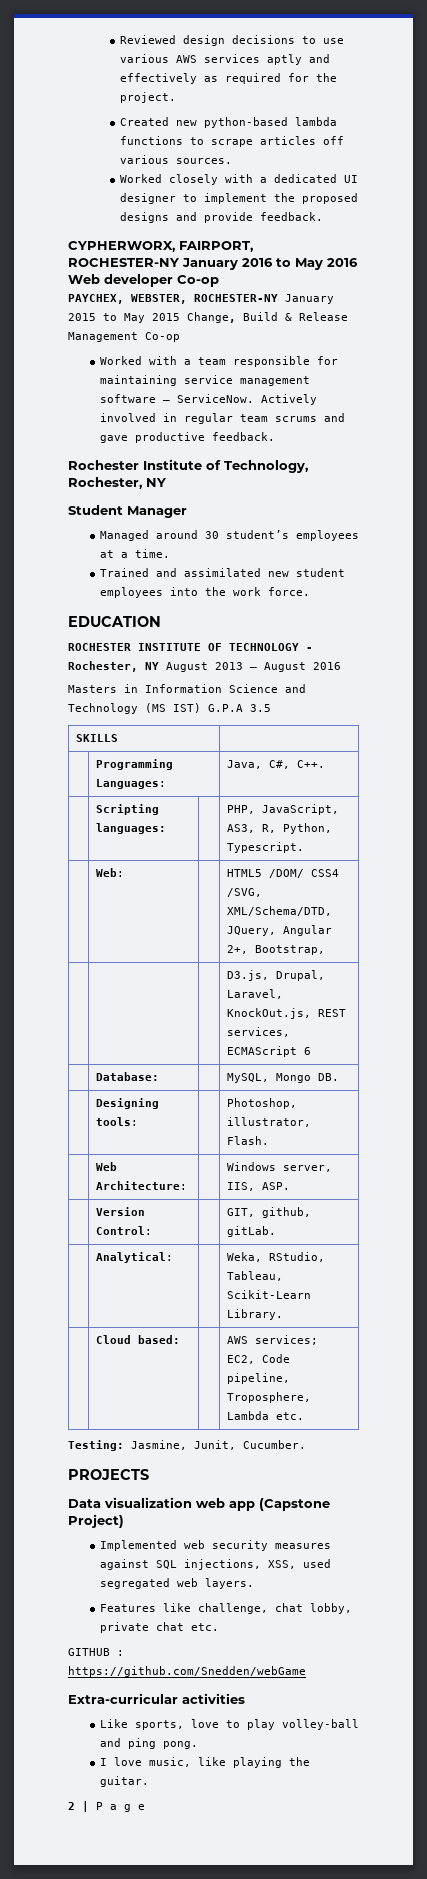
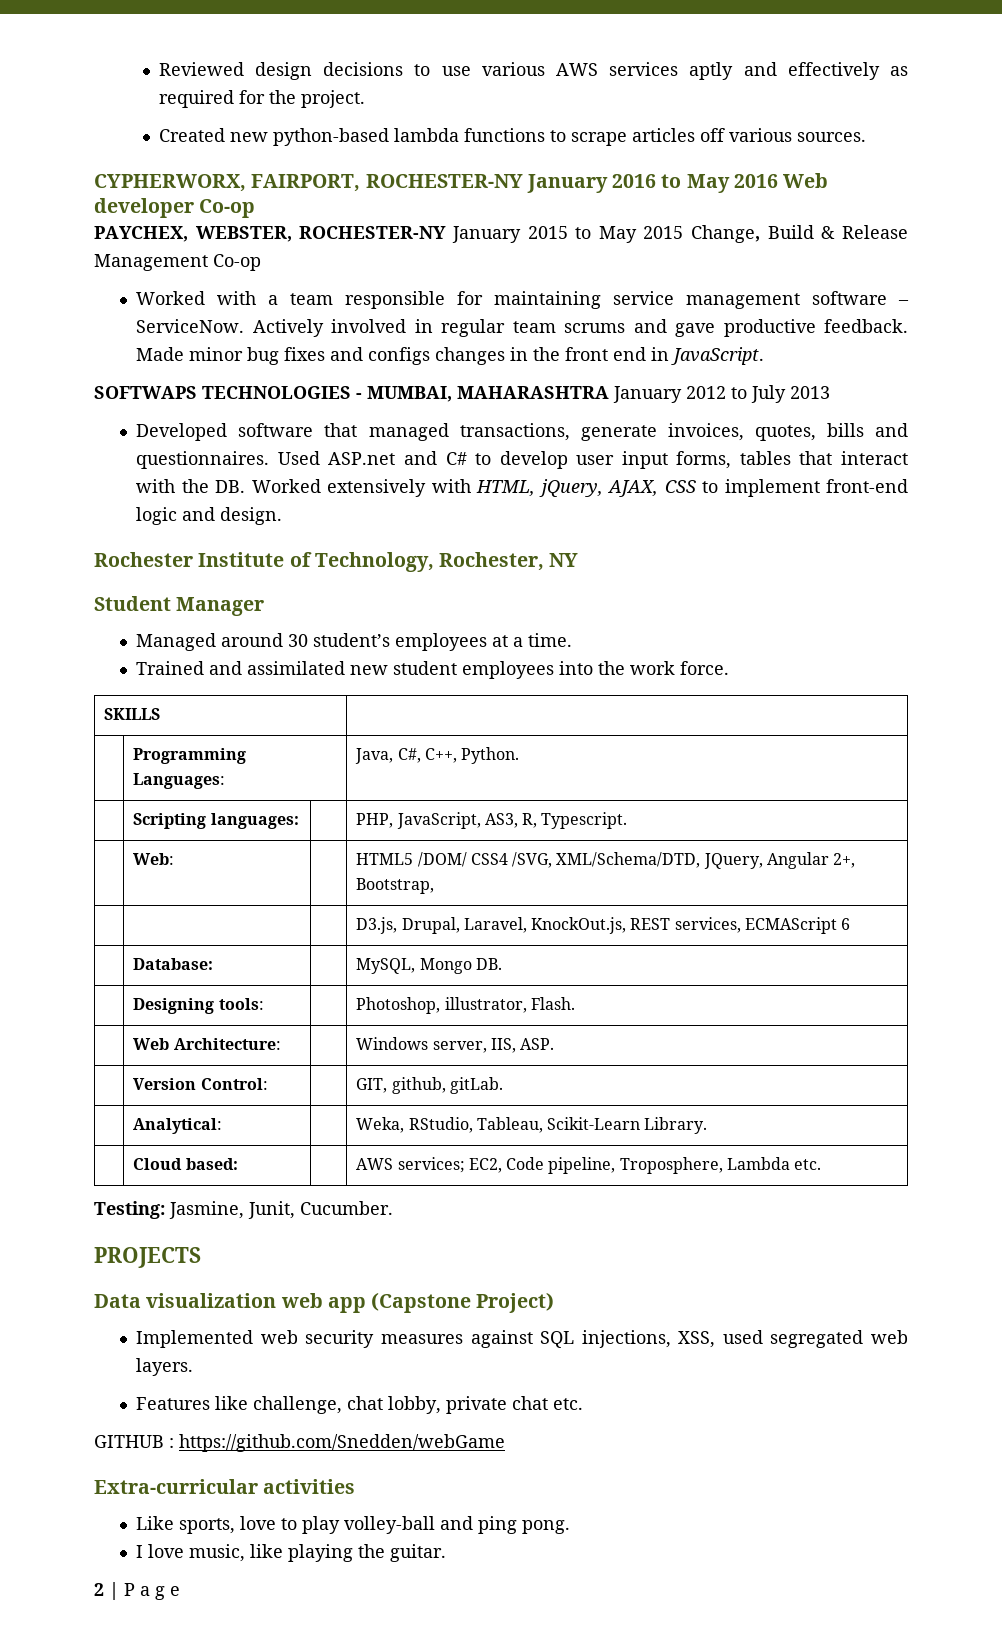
[119,174,358,185] [119,193,358,204] [119,212,323,223] // Worked closely with a dedicated UI designer to implement the proposed designs and provide feedback. -> (866, 137) none
(275, 436) none -> [136,347,765,365] [94,385,830,403] [136,423,909,441] [136,451,909,469] [136,479,908,497] [136,507,283,525] Made minor bug fixes and configs changes in the front end in JavaScript. // SOFTWAPS TECHNOLOGIES - MUMBAI, MAHARASHTRA January 2012 to July 2013 // Developed software that managed transactions, generate invoices, quotes, bills and questionnaires. Used ASP.net and C# to develop user input forms, tables that interact with the DB. Worked extensively with HTML, jQuery, AJAX, CSS to implement front-end logic and design.
[68,616,161,627] [68,643,313,651] [68,661,341,672] [68,684,306,693] [68,703,271,714] // EDUCATION // ROCHESTER INSTITUTE OF TECHNOLOGY - Rochester, NY August 2013 – August 2016 // Masters in Information Science and Technology (MS IST) G.P.A 3.5 -> (730, 668) none
[296,760,325,768] C++. -> [424,747,520,764] C++, Python.
[282,823,332,834] Python, -> (538, 820) none

